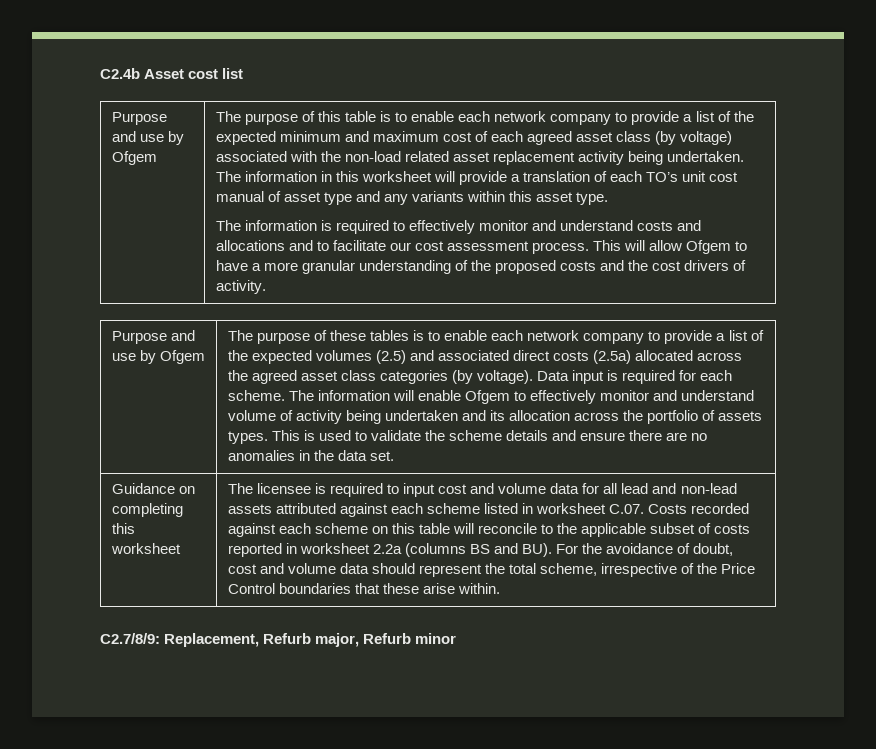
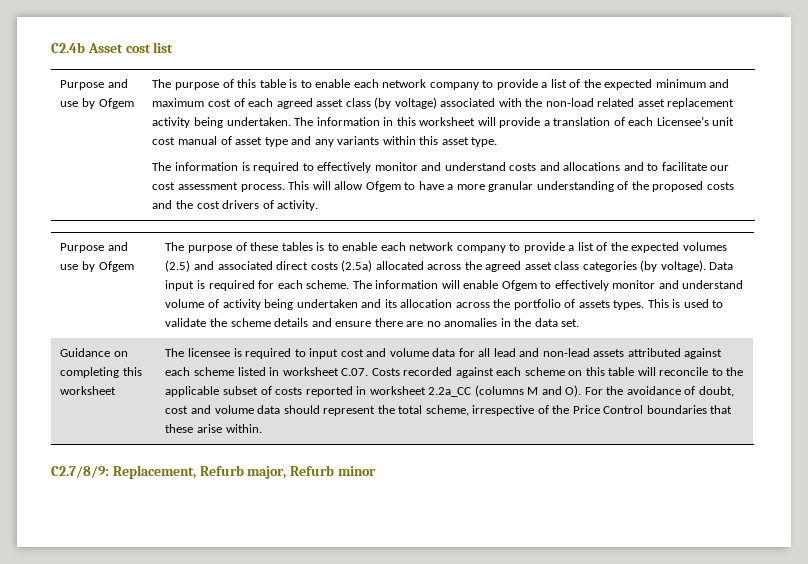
[646,172,679,182] TO’s -> [656,116,709,126] Licensee’s
[372,543,553,557] 2.2a (columns BS and BU). -> [428,385,582,397] 2.2a_CC (columns M and O).

